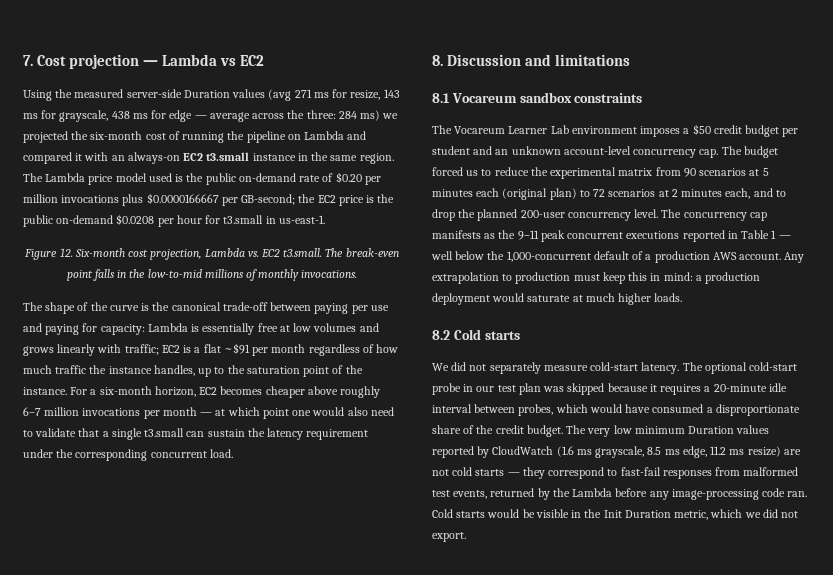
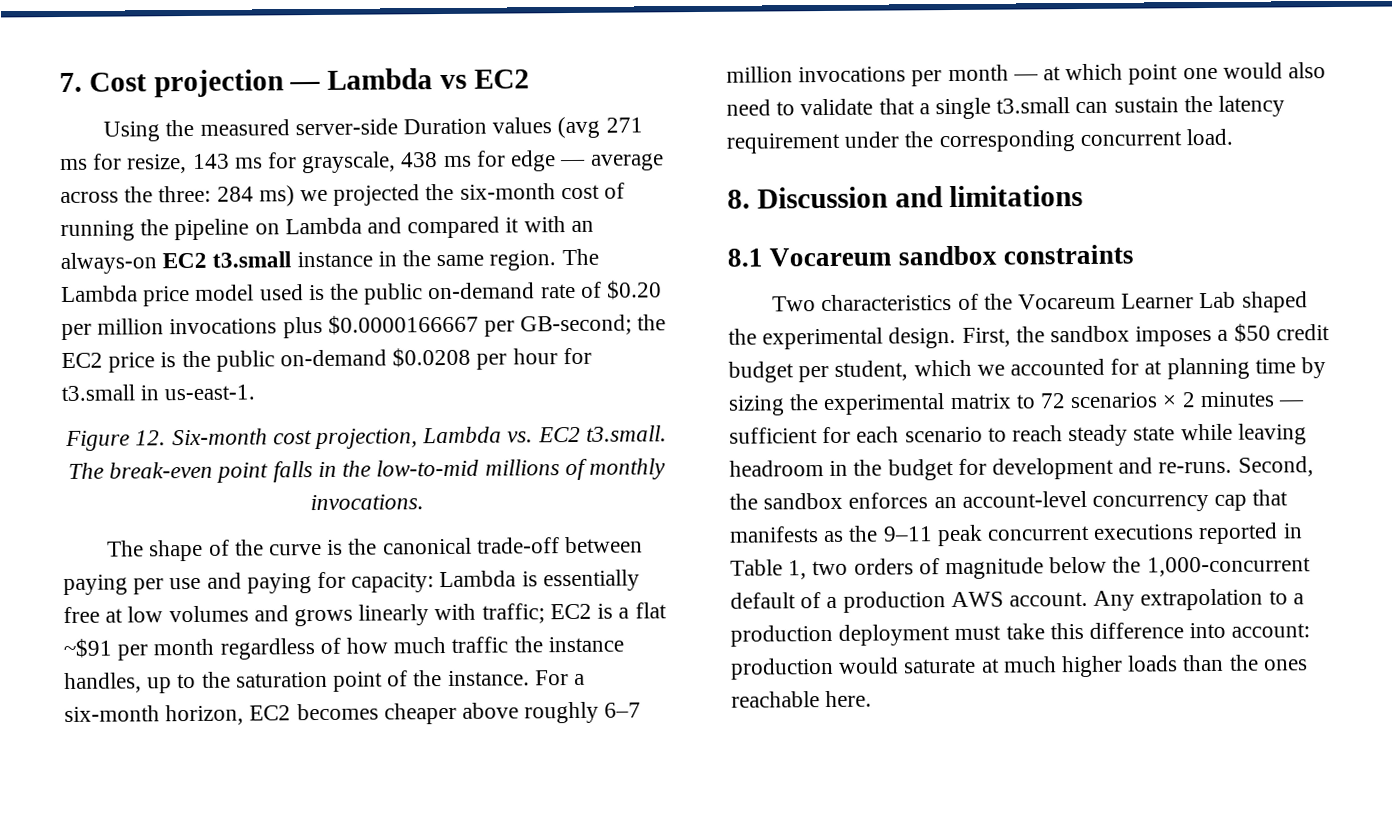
[432,125,637,134] The Vocareum Learner Lab environment -> [772,291,1308,313] [728,325,1131,350] Two characteristics of the Vocareum Learner Lab shaped the experimental design. First, the sandbox
[432,146,778,158] [432,167,769,179] [432,188,577,200] student and an unknown account-level concurrency cap. The budget forced us to reduce the experimental matrix from 90 scenarios at 5 minutes each (original plan) -> [834,357,1327,381] [728,393,1012,416] student, which we accounted for at planning time by sizing the experimental matrix
[658,190,669,197] at -> [1162,394,1178,408] ×
[725,188,786,199] [432,209,682,221] each, and to drop the planned 200-user concurrency level. The -> [1278,400,1306,407] [729,423,1307,447] [729,456,1314,481] [729,490,1087,510] — sufficient for each scenario to reach steady state while leaving headroom in the budget for development and re-runs. Second, the sandbox enforces an account-level
(767, 216) none -> [1252,489,1289,506] that
[771,230,791,239] [431,251,453,260] 1 — well -> [788,557,1045,580] 1, two orders of magnitude
[515,272,761,284] [432,293,490,305] production must keep this in mind: a production deployment -> [1292,593,1304,605] [730,622,1311,647] [730,657,834,680] a production deployment must take this difference into account: production
[654,293,683,302] [432,329,520,340] [432,362,798,374] [432,383,787,395] [432,404,800,416] [432,425,770,437] [432,446,801,458] [432,467,799,479] [432,488,808,500] [432,509,799,520] [432,532,466,542] loads. // 8.2 Cold starts // We did not separately measure cold-start latency. The optional cold-start probe in our test plan was skipped because it requires a 20-minute idle interval between probes, which would have consumed a disproportionate share of the credit budget. The very low minimum Duration values reported by CloudWatch (1.6 ms grayscale, 8.5 ms edge, 11.2 ms resize) are not cold starts — they correspond to fast-fail responses from malformed test events, returned by the Lambda before any image-processing code ran. Cold starts would be visible in the Init Duration metric, which we did not export. -> [1127,654,1308,672] [731,690,873,708] loads than the ones reachable here.

